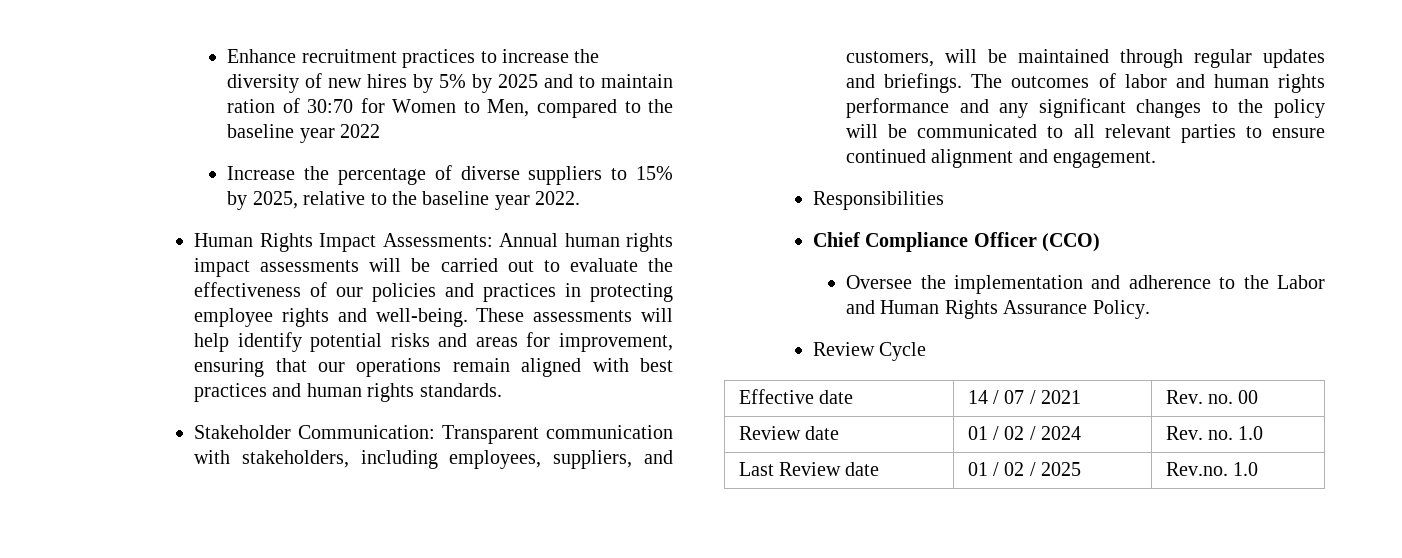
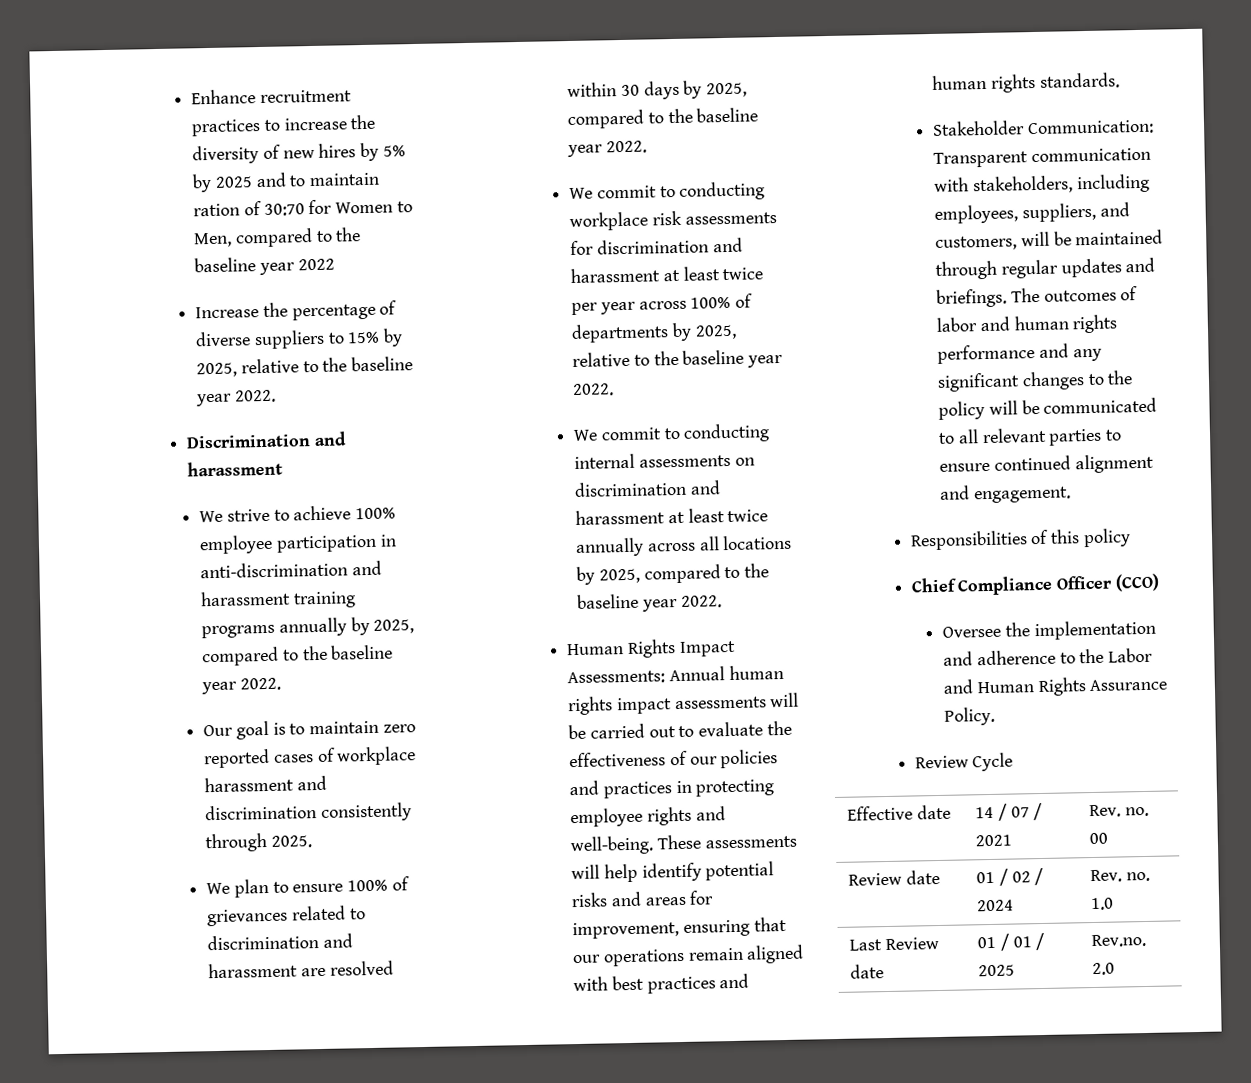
(581, 198) none -> [186,431,347,449] [187,460,284,477] [199,505,397,523] [199,534,397,555] [200,560,382,579] [200,590,356,609] [201,616,415,639] [201,644,394,667] [201,677,281,695] [203,720,416,740] [203,746,417,769] [204,775,327,793] [205,802,412,822] [205,832,312,853] [206,876,410,898] [207,905,366,927] [207,933,353,951] [208,960,394,979] [567,80,748,100] [567,107,759,130] [567,140,647,158] [569,181,766,201] [569,210,777,232] [570,237,743,256] [570,266,764,284] [571,293,754,316] [571,322,737,343] [572,349,784,368] [572,383,615,396] [573,423,771,443] [574,453,755,469] [574,480,721,497] [575,508,769,525] [575,534,793,557] [576,563,770,585] [577,593,722,612] // Discrimination and harassment // We strive to achieve 100% employee participation in anti-discrimination and harassment training programs annually by 2025, compared to the baseline year 2022. // Our goal is to maintain zero reported cases of workplace harassment and discrimination consistently through 2025. // We plan to ensure 100% of grievances related to discrimination and harassment are resolved within 30 days by 2025, compared to the baseline year 2022. // We commit to conducting workplace risk assessments for discrimination and harassment at least twice per year across 100% of departments by 2025, relative to the baseline year 2022. // We commit to conducting internal assessments on discrimination and harassment at least twice annually across all locations by 2025, compared to the baseline year 2022.
(944, 200) none -> [1030,528,1131,548] of this policy
[1004,462,1025,476] 02 -> [1012,936,1032,948] 01
[1232,462,1258,476] 1.0 -> [1092,962,1116,976] 2.0

